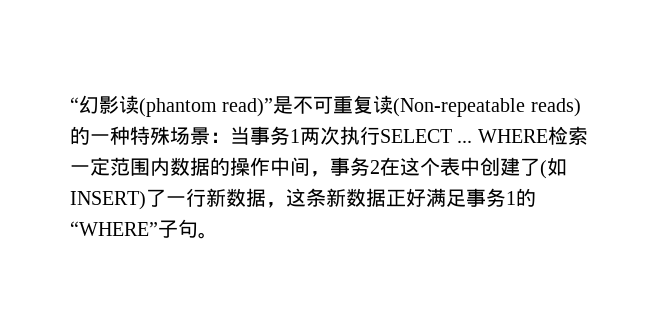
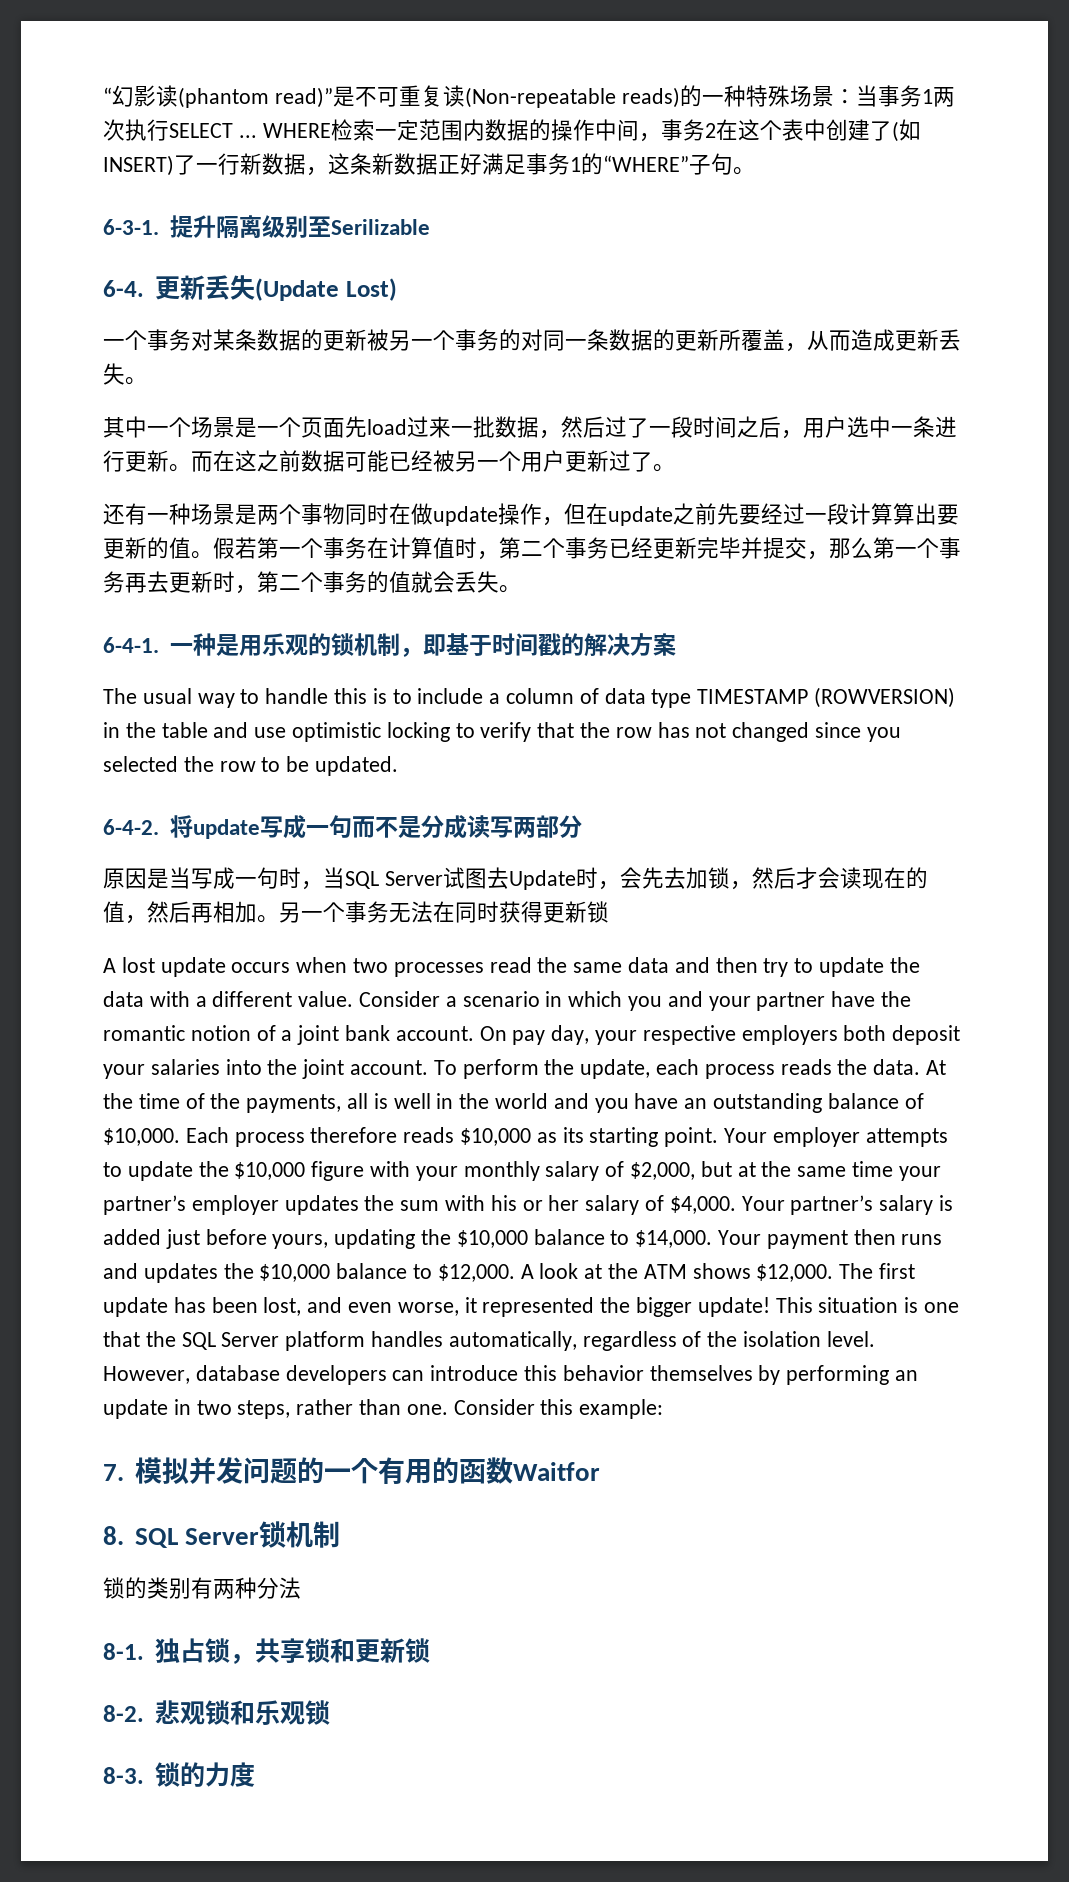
(218, 235) none -> [103,215,430,239] [103,275,397,301] [103,329,961,352] [103,363,147,385] [103,416,957,439] [103,450,675,472] [103,503,959,526] [103,537,961,560] [103,571,521,594] [103,633,676,657] [103,687,956,708] [103,722,901,742] [103,756,399,776] [103,815,582,839] [103,867,928,890] [103,901,609,924] [103,957,920,977] [103,991,912,1011] [103,1025,961,1045] [103,1059,947,1079] [103,1093,924,1113] [103,1127,948,1147] [103,1161,941,1181] [103,1195,954,1215] [103,1229,943,1249] [103,1263,916,1283] [103,1297,960,1317] [103,1331,875,1351] [103,1365,919,1385] [103,1399,664,1419] [103,1457,600,1484] [103,1521,341,1548] [103,1577,301,1599] [103,1638,430,1664] [103,1700,330,1726] [103,1762,255,1787] // 6-3-1.提升隔离级别至Serilizable // 6-4.更新丢失(Update Lost) // 一个事务对某条数据的更新被另一个事务的对同一条数据的更新所覆盖，从而造成更新丢失。 // 其中一个场景是一个页面先load过来一批数据，然后过了一段时间之后，用户选中一条进行更新。而在这之前数据可能已经被另一个用户更新过了。 // 还有一种场景是两个事物同时在做update操作，但在update之前先要经过一段计算算出要更新的值。假若第一个事务在计算值时，第二个事务已经更新完毕并提交，那么第一个事务再去更新时，第二个事务的值就会丢失。 // 6-4-1.一种是用乐观的锁机制，即基于时间戳的解决方案 // The usual way to handle this is to include a column of data type TIMESTAMP (ROWVERSION) in the table and use optimistic locking to verify that the row has not changed since you selected the row to be updated. // 6-4-2.将update写成一句而不是分成读写两部分 // 原因是当写成一句时，当SQL Server试图去Update时，会先去加锁，然后才会读现在的值，然后再相加。另一个事务无法在同时获得更新锁 // A lost update occurs when two processes read the same data and then try to update the data with a different value. Consider a scenario in which you and your partner have the romantic notion of a joint bank account. On pay day, your respective employers both deposit your salaries into the joint account. To perform the update, each process reads the data. At the time of the payments, all is well in the world and you have an outstanding balance of $10,000. Each process therefore reads $10,000 as its starting point. Your employer attempts to update the $10,000 figure with your monthly salary of $2,000, but at the same time your partner’s employer updates the sum with his or her salary of $4,000. Your partner’s salary is added just before yours, updating the $10,000 balance to $14,000. Your payment then runs and updates the $10,000 balance to $12,000. A look at the ATM shows $12,000. The first update has been lost, and even worse, it represented the bigger update! This situation is one that the SQL Server platform handles automatically, regardless of the isolation level. However, database developers can introduce this behavior themselves by performing an update in two steps, rather than one. Consider this example: // 7.模拟并发问题的一个有用的函数Waitfor // 8. SQL Server锁机制 // 锁的类别有两种分法 // 8-1.独占锁，共享锁和更新锁 // 8-2.悲观锁和乐观锁 // 8-3.锁的力度

